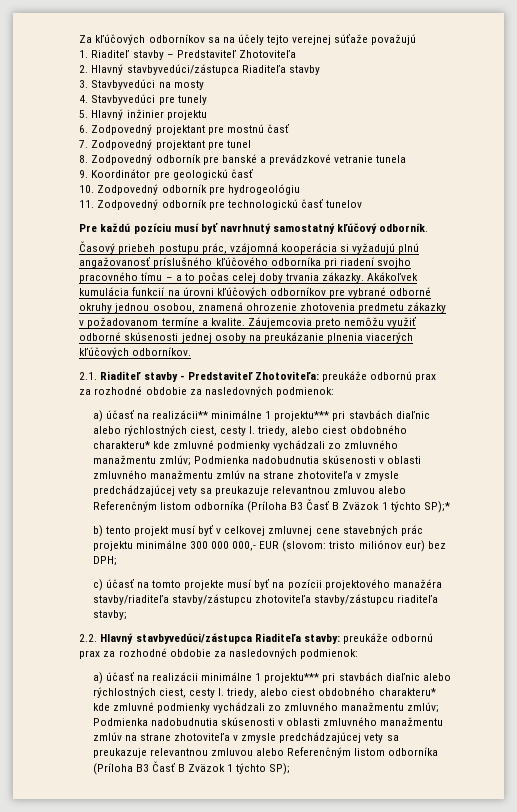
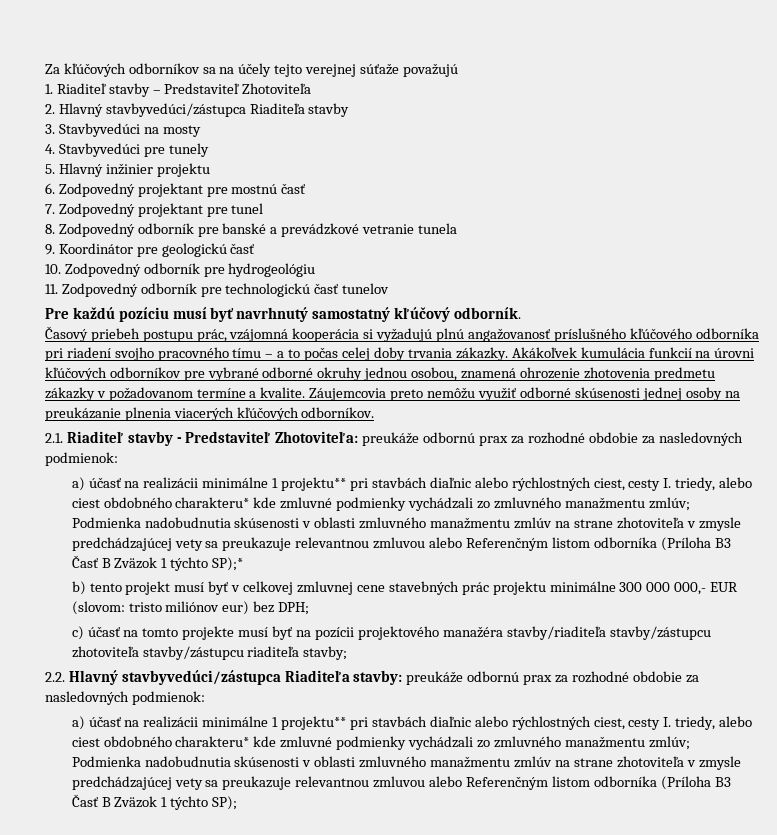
[151,410,330,421] realizácii** minimálne 1 projektu*** -> [143,477,347,491] realizácii minimálne 1 projektu**
[264,673,320,683] projektu*** -> [281,716,347,730] projektu**

